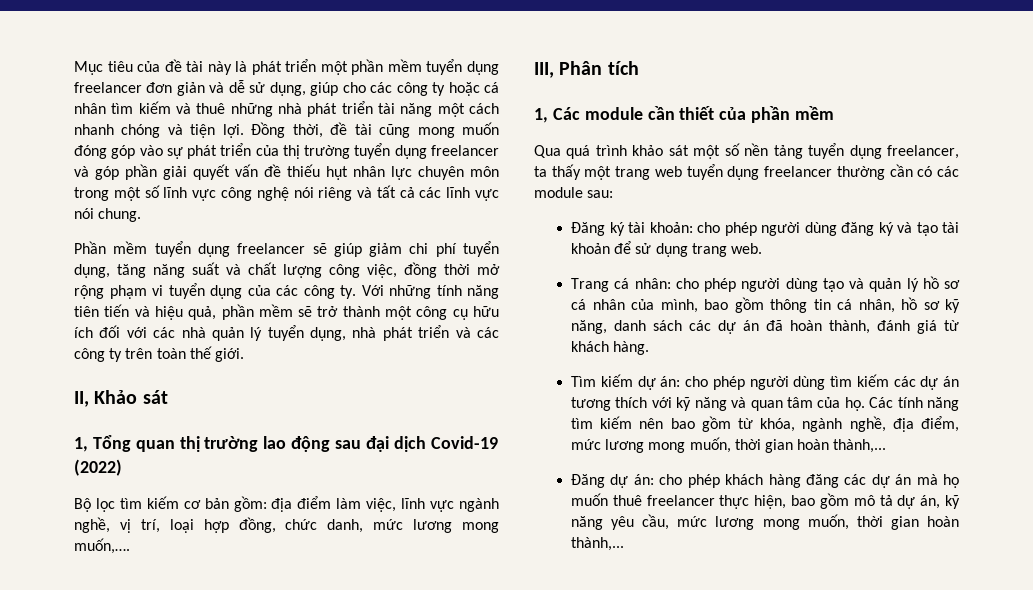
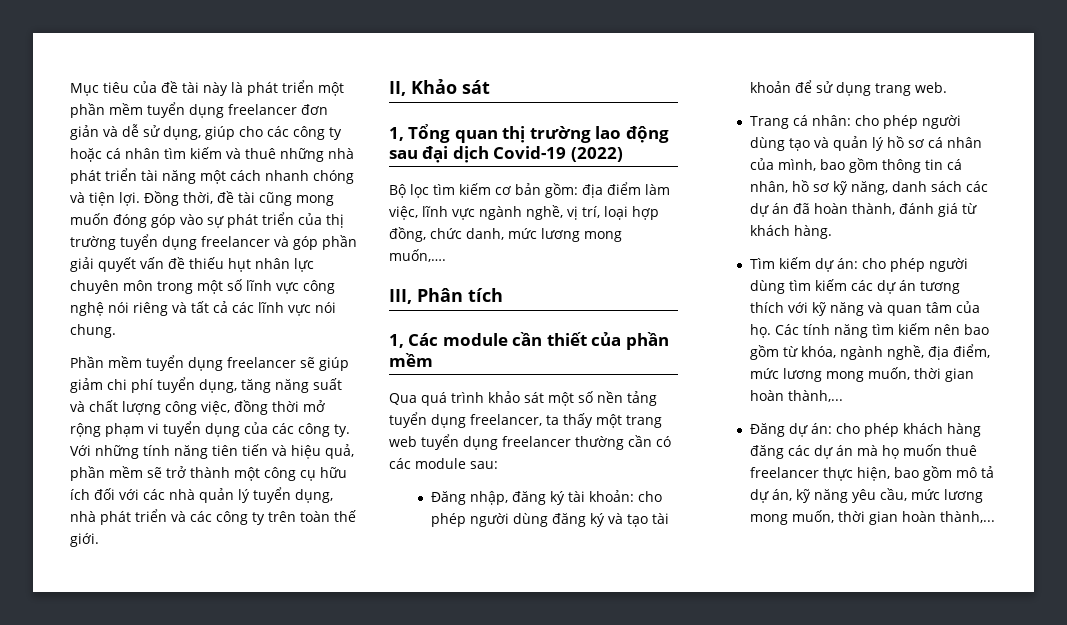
(606, 229) none -> [470,491,547,505] nhập, đăng

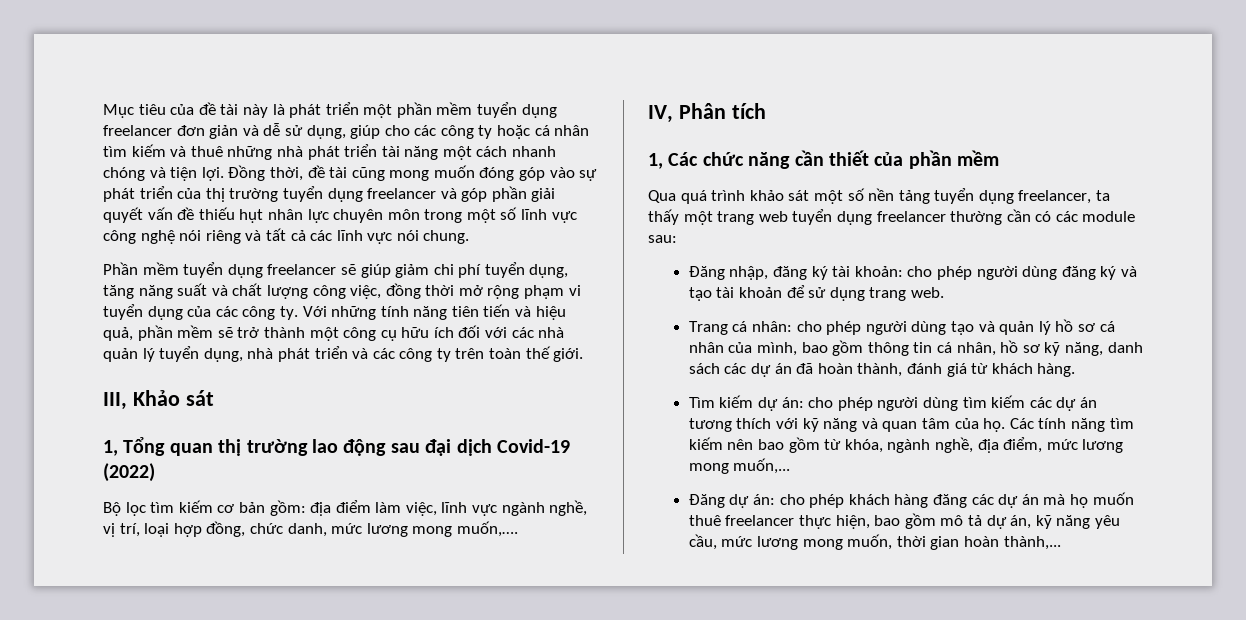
[389,81,406,96] II, -> [103,392,127,410] III,
[389,289,412,304] III, -> [648,105,673,123] IV,
[442,333,508,346] module -> [702,152,791,169] chức năng
[868,367,975,382] [750,390,844,402] muốn, thời gian hoàn thành,... -> [733,458,791,474] muốn,...

